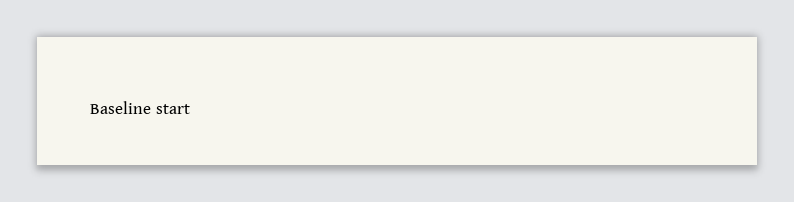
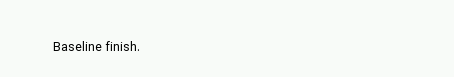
[155,104,190,114] start -> [105,41,141,51] finish.

